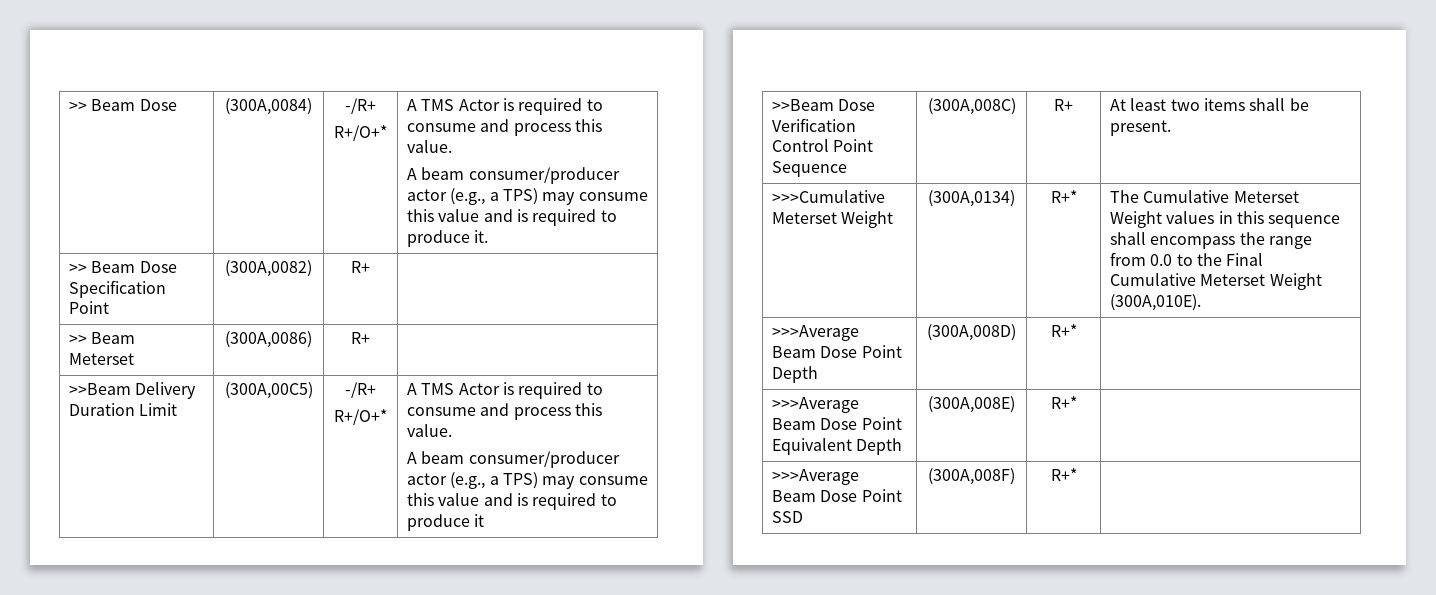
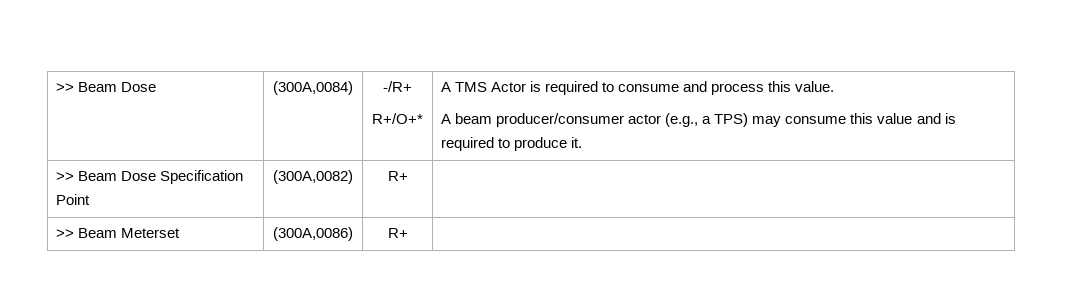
[468,167,620,184] consumer/producer -> [496,113,625,127] producer/consumer
[69,382,197,399] [69,403,178,416] [224,382,313,399] [345,382,376,398] [334,409,387,425] [407,382,603,399] [407,403,602,420] [407,424,453,437] [407,451,620,468] [407,472,648,489] [407,493,617,510] [407,514,485,531] [772,99,876,111] [772,118,857,132] [772,139,874,152] [772,161,848,177] [927,98,1016,115] [1054,99,1073,111] [1110,98,1309,111] [1110,120,1172,136] [772,190,886,203] [772,211,894,228] [928,190,1015,207] [1050,190,1077,203] [1110,190,1299,203] [1110,211,1341,228] [1110,232,1312,249] [1110,252,1264,266] [1110,273,1322,290] [1110,294,1202,311] [772,325,860,341] [772,345,902,358] [772,366,819,383] [927,324,1016,341] [1050,324,1077,337] [772,397,860,413] [772,417,902,430] [772,438,903,455] [928,396,1015,413] [1050,396,1077,409] [772,469,860,485] [772,489,902,502] [772,511,804,523] [928,468,1015,485] [1050,468,1077,481] // >>Beam Delivery Duration Limit | (300A,00C5) | -/R+ // R+/O+* | A TMS Actor is required to consume and process this value. // A beam consumer/producer actor (e.g., a TPS) may consume this value and is required to produce it // >>Beam Dose Verification Control Point Sequence | (300A,008C) | R+ | At least two items shall be present. // >>>Cumulative Meterset Weight | (300A,0134) | R+* | The Cumulative Meterset Weight values in this sequence shall encompass the range from 0.0 to the Final Cumulative Meterset Weight (300A,010E). // >>>Average Beam Dose Point Depth | (300A,008D) | R+* | // >>>Average Beam Dose Point Equivalent Depth | (300A,008E) | R+* | // >>>Average Beam Dose Point SSD | (300A,008F) | R+* | -> (408, 233) none

